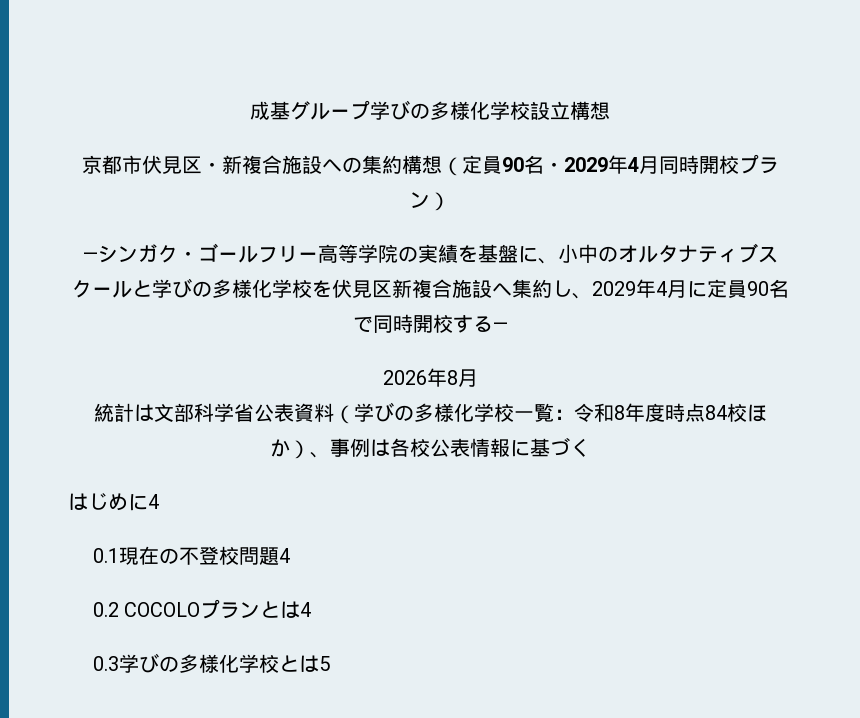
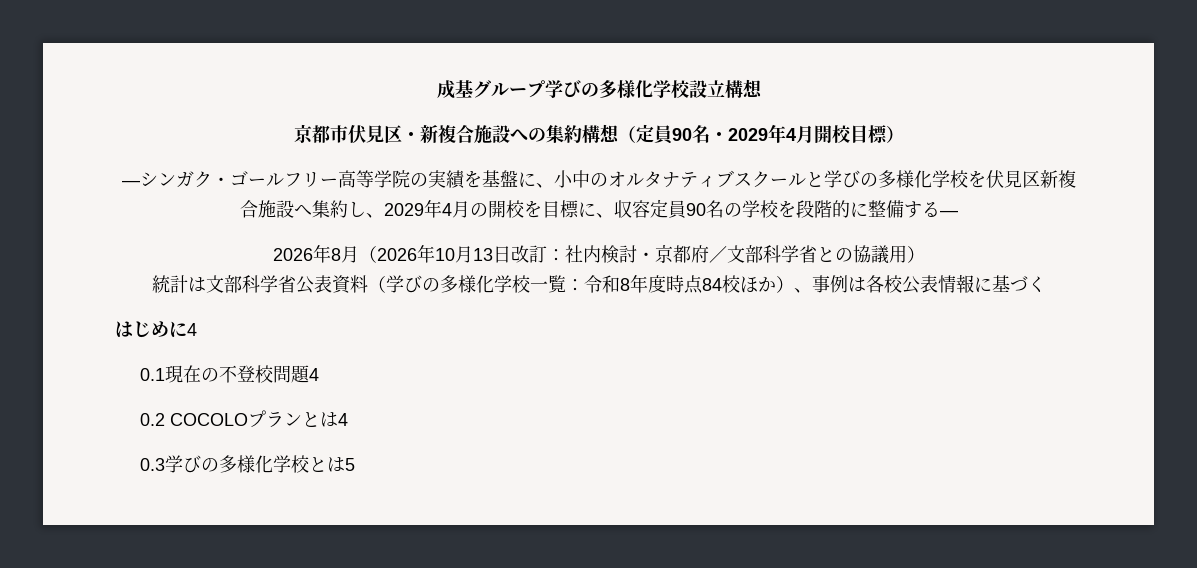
[658,154,779,174] [410,192,430,209] 同時開校プラン -> [813,125,887,143] 開校目標
[686,279,789,298] [352,314,453,333] に定員90名で同時開校 -> [469,199,904,218] の開校を目標に、収容定員90名の学校を段階的に整備
(478, 378) none -> [358,244,925,264] （2026年10月13日改訂：社内検討・京都府／文部科学省との協議用）

